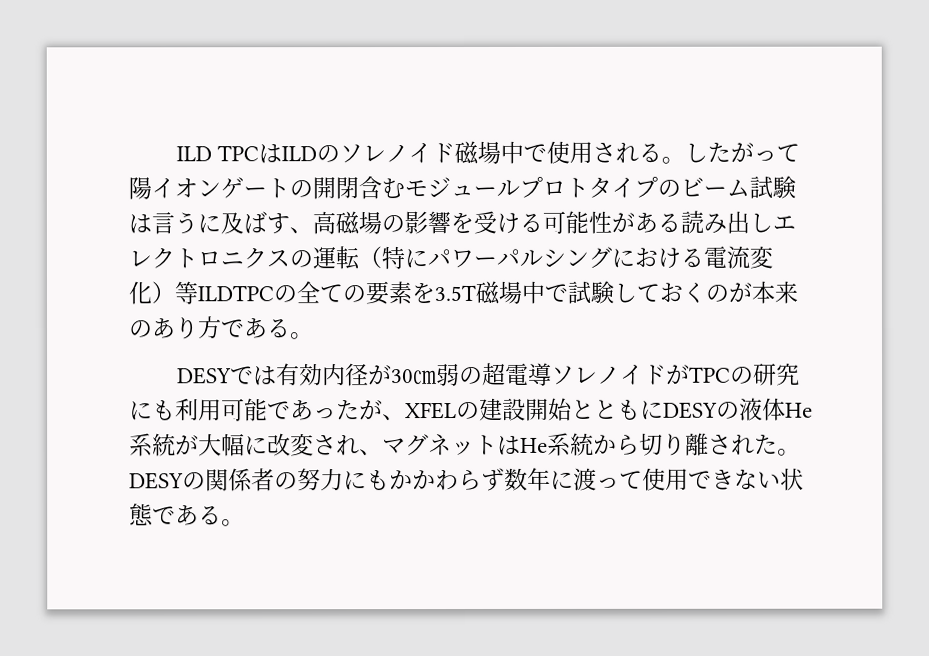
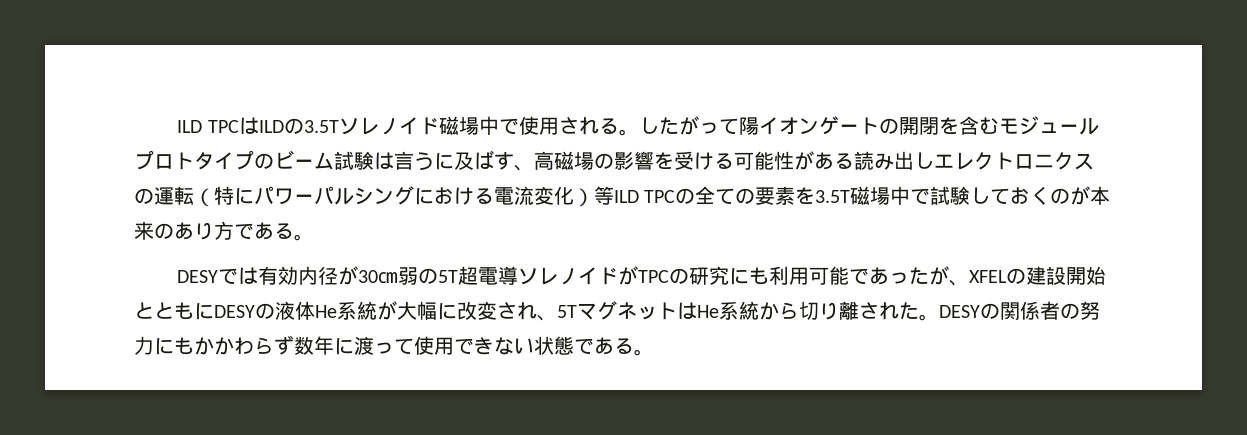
(341, 154) none -> [303,120,339,133] 3.5T
(359, 188) none -> [938,117,959,135] を
[197,285,274,302] ILDTPC -> [614,190,676,203] ILD TPC
(484, 375) none -> [438,270,459,283] 5T
(383, 452) none -> [557,305,577,318] 5T

